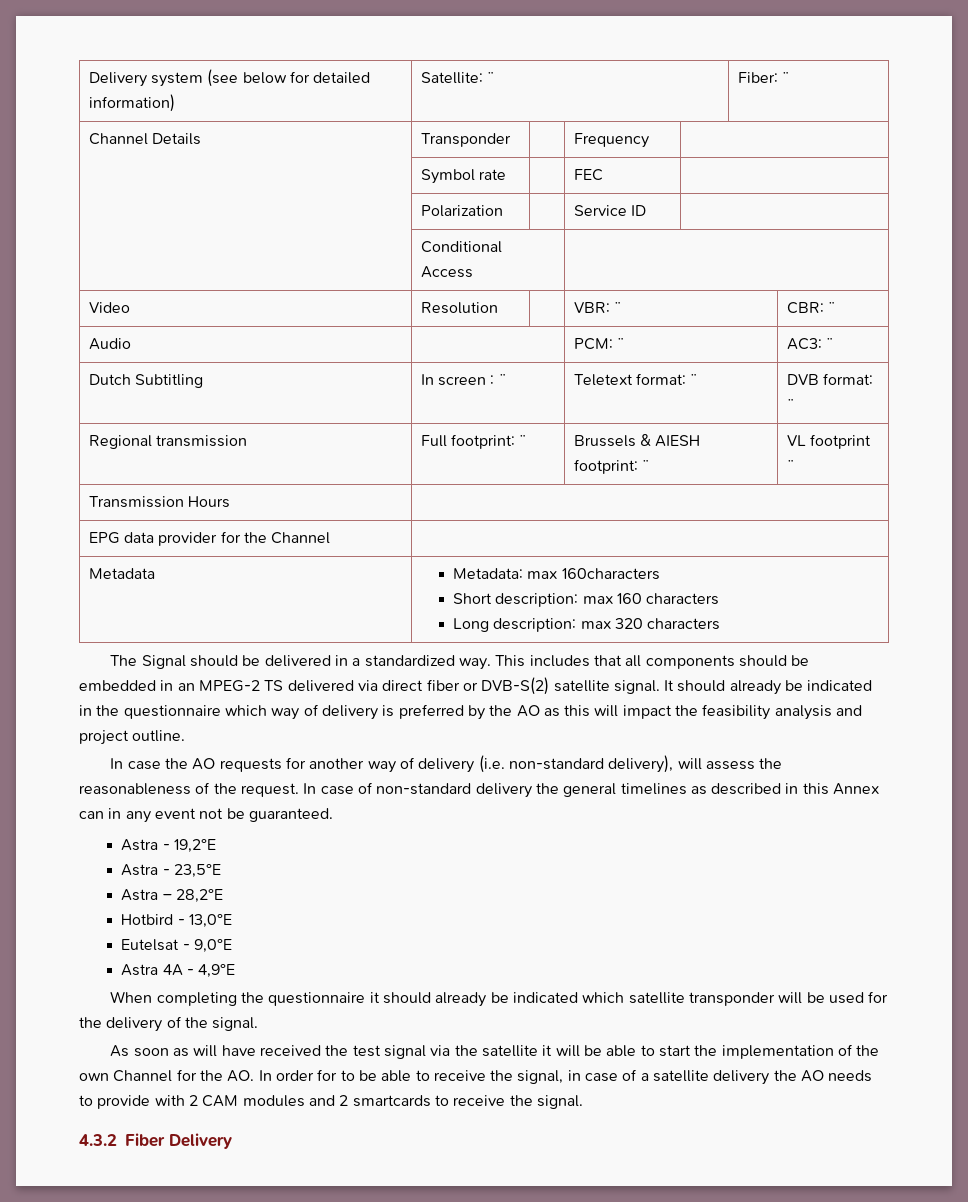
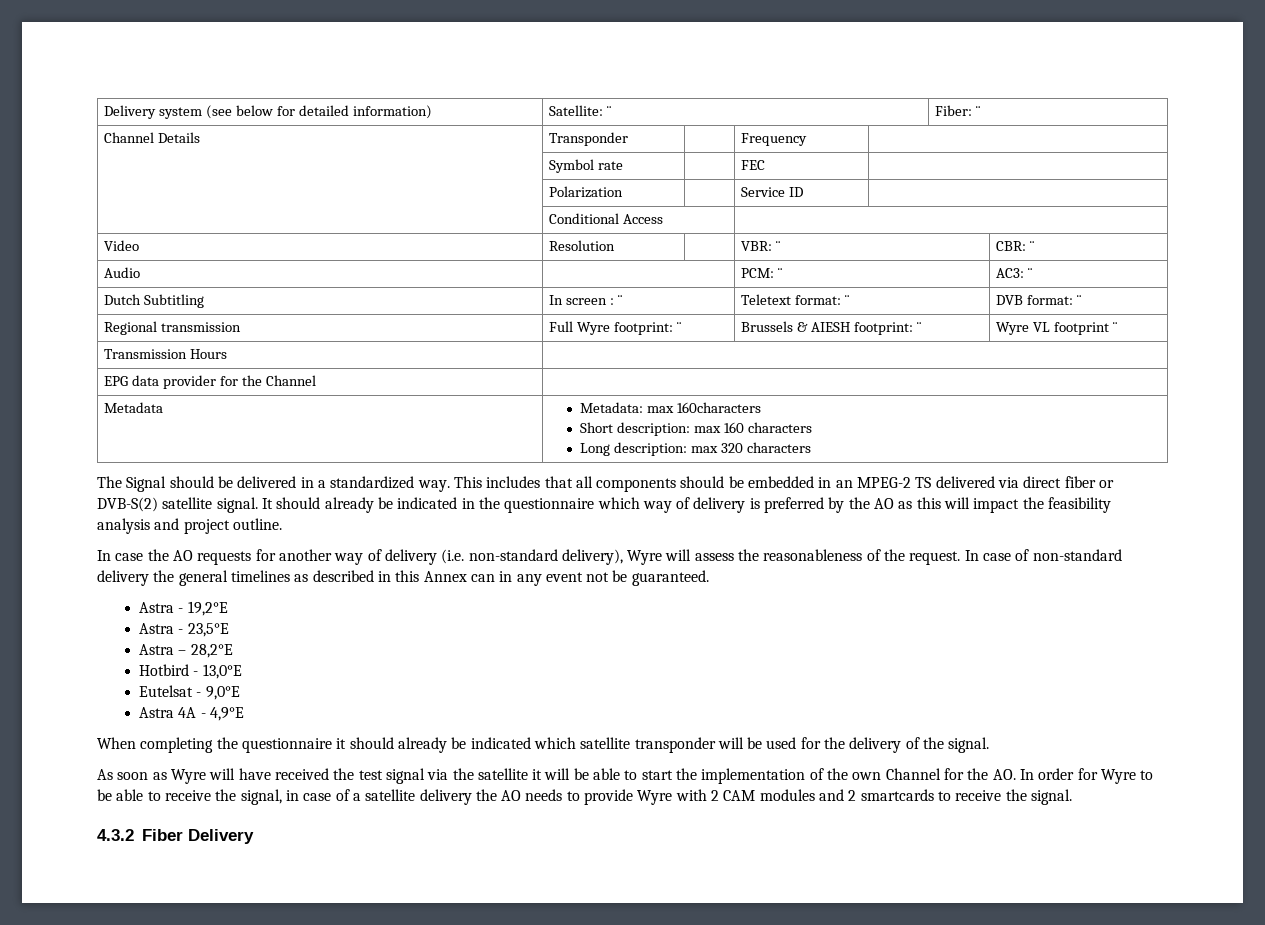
(447, 441) none -> [577,322,611,335] Wyre
(649, 465) none -> [996,322,1030,335] Wyre
(674, 764) none -> [627,550,663,565] Wyre
(190, 1052) none -> [170,769,206,784] Wyre
(338, 1075) none -> [1100,769,1136,784] Wyre
(151, 1102) none -> [637,790,673,805] Wyre

